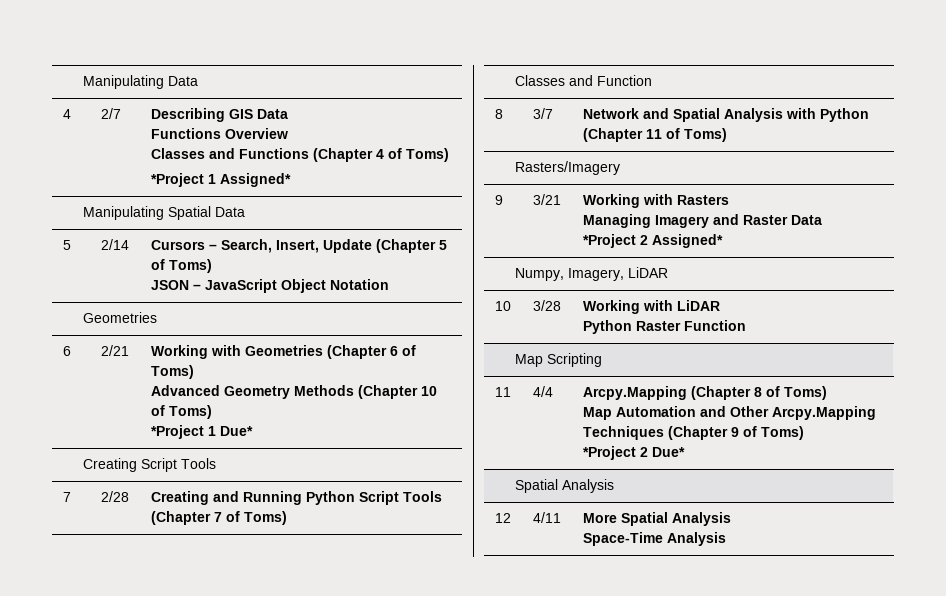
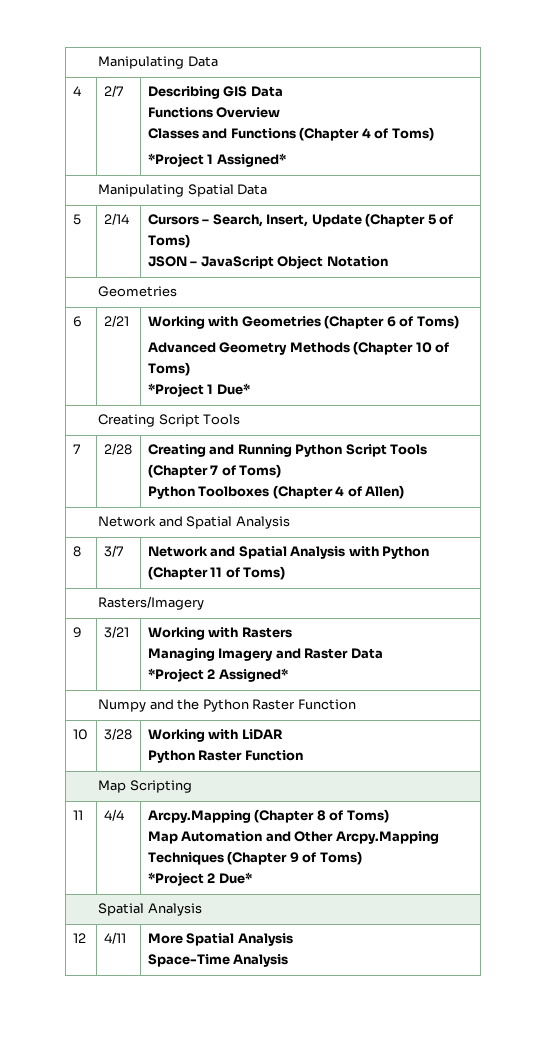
[514,75,652,86] // Classes and Function -> [147,485,405,499] [98,516,290,529] // Python Toolboxes (Chapter 4 of Allen) // Network and Spatial Analysis
[514,267,668,281] Numpy, Imagery, LiDAR -> [98,699,356,712] Numpy and the Python Raster Function

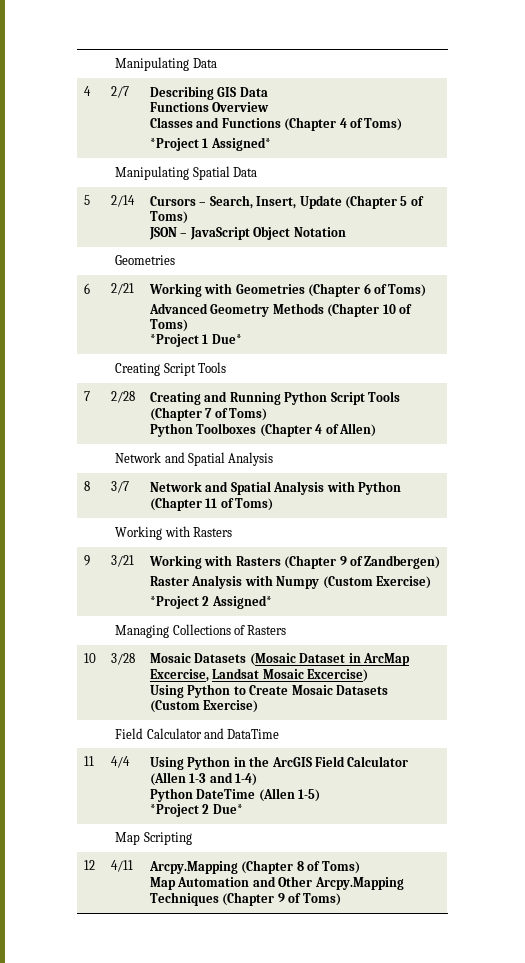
[98,596,205,610] Rasters/Imagery -> [115,526,232,540] Working with Rasters
[147,648,383,661] [147,668,288,682] [98,699,356,712] [72,729,88,740] [103,728,132,740] [147,729,283,742] [147,750,303,763] // Managing Imagery and Raster Data // *Project 2 Assigned* // Numpy and the Python Raster Function // 10 | 3/28 | Working with LiDAR // Python Raster Function -> [284,555,441,569] [150,575,431,589] [150,595,272,609] [115,624,287,638] [84,653,97,663] [111,653,136,665] [150,653,410,666] [150,668,369,682] [150,684,388,698] [150,700,259,713] [115,728,280,739] [84,756,95,766] [111,756,131,768] [150,756,409,770] [150,772,258,786] [150,788,321,802] [150,804,243,817] (Chapter 9 of Zandbergen) // Raster Analysis with Numpy (Custom Exercise) // *Project 2 Assigned* // Managing Collections of Rasters // 10 | 3/28 | Mosaic Datasets (Mosaic Dataset in ArcMap Excercise, Landsat Mosaic Excercise) // Using Python to Create Mosaic Datasets (Custom Exercise) // Field Calculator and DataTime // 11 | 4/4 | Using Python in the ArcGIS Field Calculator (Allen 1-3 and 1-4) // Python DateTime (Allen 1-5) // *Project 2 Due*
[72,810,83,820] [103,809,124,821] 11 | 4/4 -> [84,860,96,870] [111,860,134,872] 12 | 4/11
[147,872,252,886] [98,903,202,916] [72,933,86,943] [103,932,126,944] [147,933,293,946] [147,954,289,967] // *Project 2 Due* // Spatial Analysis // 12 | 4/11 | More Spatial Analysis // Space-Time Analysis -> (341, 899) none

